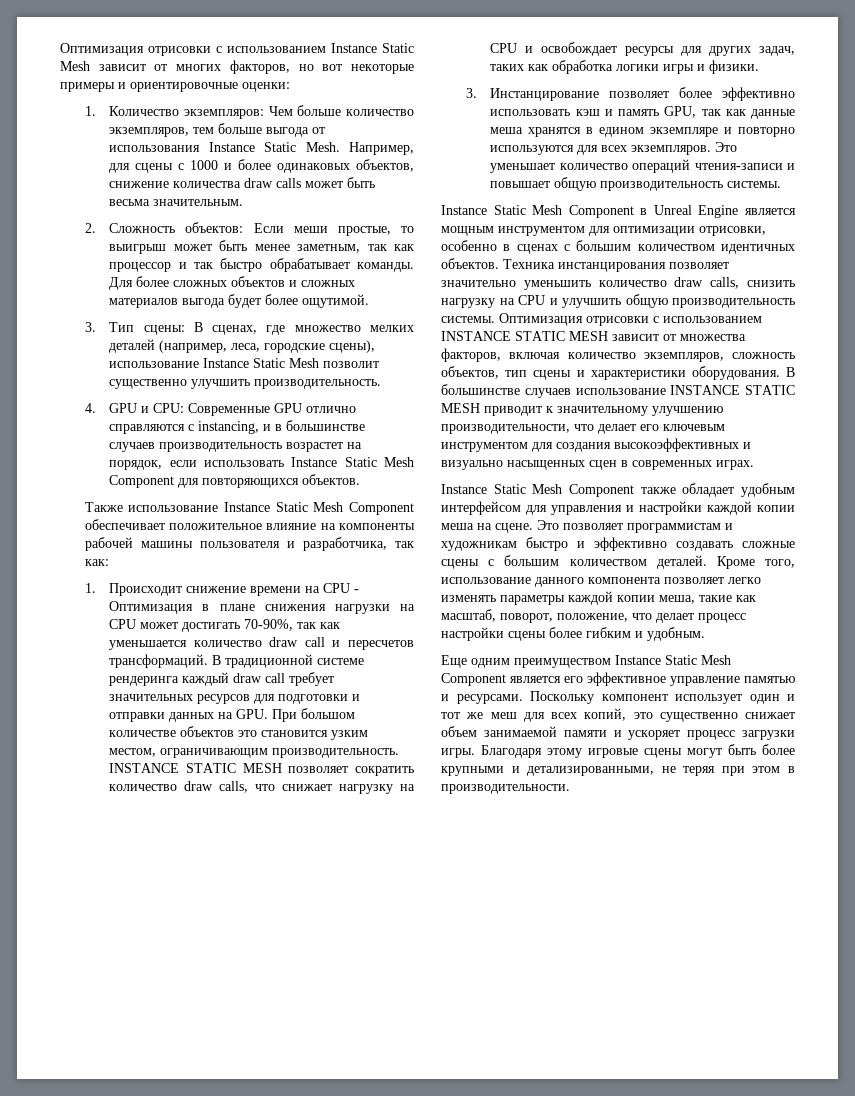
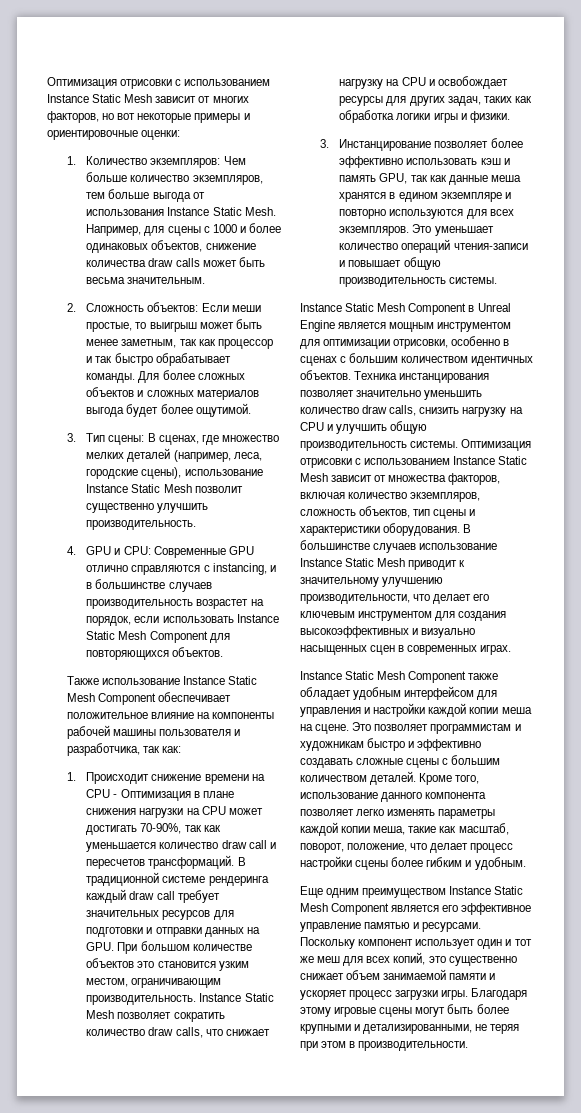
[109,763,282,773] INSTANCE STATIC MESH -> [199,993,274,1002] [86,1010,115,1019] Instance Static Mesh
[441,331,608,341] INSTANCE STATIC MESH -> [453,456,528,465] [300,473,328,482] Instance Static Mesh
[670,385,795,395] [441,403,480,413] INSTANCE STATIC MESH -> [300,558,406,567] Instance Static Mesh

